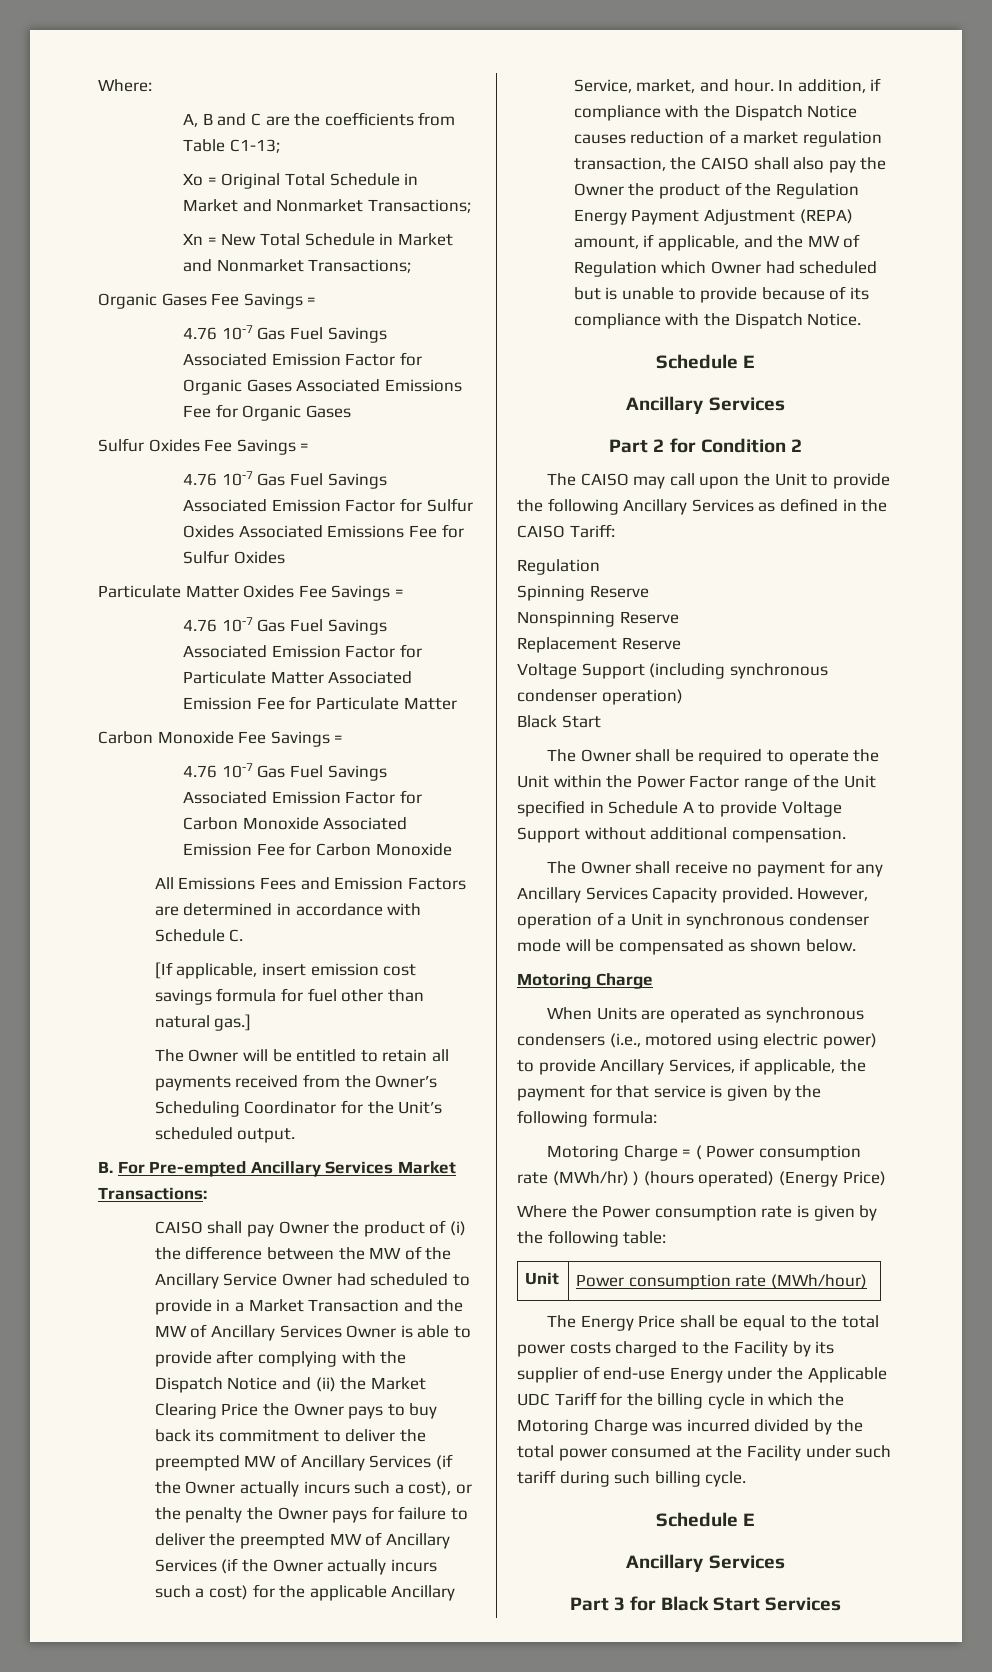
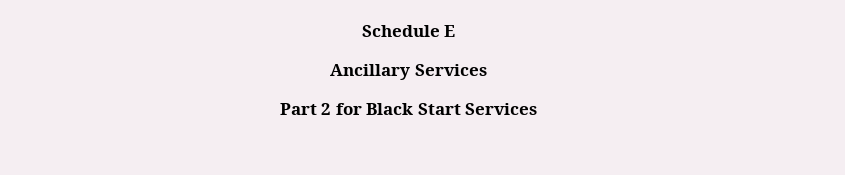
[98,79,152,92] [183,112,456,127] [183,139,280,153] [183,173,419,189] [183,199,471,213] [183,233,453,246] [183,259,412,273] [98,293,317,309] [183,325,387,343] [183,352,422,366] [183,379,462,395] [183,404,351,421] [98,438,310,455] [183,471,387,489] [183,498,473,512] [183,524,464,538] [183,550,285,564] [98,585,404,601] [183,617,387,635] [183,644,422,658] [183,671,413,684] [183,696,457,710] [98,731,344,747] [183,763,387,781] [183,790,422,804] [183,817,408,830] [183,842,452,856] [154,877,466,890] [154,903,422,916] [154,929,244,942] [154,962,417,979] [154,988,424,1005] [154,1014,252,1031] [154,1049,449,1062] [154,1074,438,1091] [154,1100,443,1117] [154,1127,296,1143] [98,1161,456,1177] [98,1187,207,1200] [154,1220,466,1237] [154,1246,452,1260] [154,1273,470,1289] [154,1299,464,1315] [154,1324,471,1341] [154,1350,407,1367] [154,1377,426,1393] [154,1403,438,1419] [154,1429,426,1442] [154,1454,453,1471] [154,1481,472,1497] [154,1506,468,1523] [154,1532,450,1549] [154,1558,437,1575] [154,1584,456,1601] [573,78,882,93] [573,105,858,121] [573,130,882,147] [573,157,887,173] [573,182,859,199] [573,209,853,225] [573,234,861,251] [573,261,878,277] [573,286,869,303] [573,313,862,329] Where: // A, B and C are the coefficients from Table C1-13; // Xo = Original Total Schedule in Market and Nonmarket Transactions; // Xn = New Total Schedule in Market and Nonmarket Transactions; // Organic Gases Fee Savings = // 4.76 10-7 Gas Fuel Savings Associated Emission Factor for Organic Gases Associated Emissions Fee for Organic Gases // Sulfur Oxides Fee Savings = // 4.76 10-7 Gas Fuel Savings Associated Emission Factor for Sulfur Oxides Associated Emissions Fee for Sulfur Oxides // Particulate Matter Oxides Fee Savings = // 4.76 10-7 Gas Fuel Savings Associated Emission Factor for Particulate Matter Associated Emission Fee for Particulate Matter // Carbon Monoxide Fee Savings = // 4.76 10-7 Gas Fuel Savings Associated Emission Factor for Carbon Monoxide Associated Emission Fee for Carbon Monoxide // All Emissions Fees and Emission Factors are determined in accordance with Schedule C. // [If applicable, insert emission cost savings formula for fuel other than natural gas.] // The Owner will be entitled to retain all payments received from the Owner’s Scheduling Coordinator for the Unit’s scheduled output. // B. For Pre-empted Ancillary Services Market Transactions: // CAISO shall pay Owner the product of (i) the difference between the MW of the Ancillary Service Owner had scheduled to provide in a Market Transaction and the MW of Ancillary Services Owner is able to provide after complying with the Dispatch Notice and (ii) the Market Clearing Price the Owner pays to buy back its commitment to deliver the preempted MW of Ancillary Services (if the Owner actually incurs such a cost), or the penalty the Owner pays for failure to deliver the preempted MW of Ancillary Services (if the Owner actually incurs such a cost) for the applicable Ancillary Service, market, and hour. In addition, if compliance with the Dispatch Notice causes reduction of a market regulation transaction, the CAISO shall also pay the Owner the product of the Regulation Energy Payment Adjustment (REPA) amount, if applicable, and the MW of Regulation which Owner had scheduled but is unable to provide because of its compliance with the Dispatch Notice. // -> (361, 31) none
[700,438,802,453] [546,473,890,489] [517,498,888,515] [517,524,615,538] [517,559,600,575] [517,585,649,601] [517,611,679,627] [517,637,681,653] [517,663,828,679] [517,689,683,705] [517,715,601,728] [546,749,880,765] [517,774,876,791] [517,800,842,817] [517,827,846,843] [546,860,884,877] [517,887,869,903] [517,912,869,929] [517,939,856,955] [517,973,653,989] [546,1007,864,1023] [517,1033,877,1049] [517,1058,866,1075] [517,1084,822,1101] [517,1110,657,1127] [546,1145,861,1161] [517,1171,886,1187] [517,1205,878,1221] [517,1230,667,1247] [525,1272,560,1285] [576,1274,867,1290] [546,1315,879,1331] [517,1341,835,1357] [517,1366,887,1383] [517,1392,844,1409] [517,1419,863,1435] [517,1445,892,1461] [517,1470,747,1487] [655,1512,756,1527] [626,1554,785,1572] [569,1596,656,1611] Condition 2 // The CAISO may call upon the Unit to provide the following Ancillary Services as defined in the CAISO Tariff: // Regulation // Spinning Reserve // Nonspinning Reserve // Replacement Reserve // Voltage Support (including synchronous condenser operation) // Black Start // The Owner shall be required to operate the Unit within the Power Factor range of the Unit specified in Schedule A to provide Voltage Support without additional compensation. // The Owner shall receive no payment for any Ancillary Services Capacity provided. However, operation of a Unit in synchronous condenser mode will be compensated as shown below. // Motoring Charge // When Units are operated as synchronous condensers (i.e., motored using electric power) to provide Ancillary Services, if applicable, the payment for that service is given by the following formula: // Motoring Charge = ( Power consumption rate (MWh/hr) ) (hours operated) (Energy Price) // Where the Power consumption rate is given by the following table: // Unit | Power consumption rate (MWh/hour) // The Energy Price shall be equal to the total power costs charged to the Facility by its supplier of end-use Energy under the Applicable UDC Tariff for the billing cycle in which the Motoring Charge was incurred divided by the total power consumed at the Facility under such tariff during such billing cycle. // Schedule E // Ancillary Services // Part 3 for -> (362, 109) none

